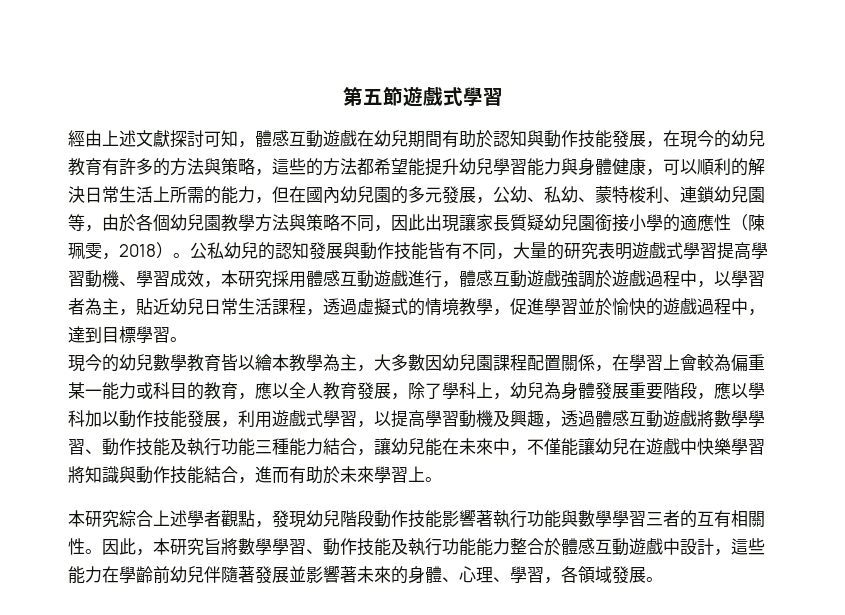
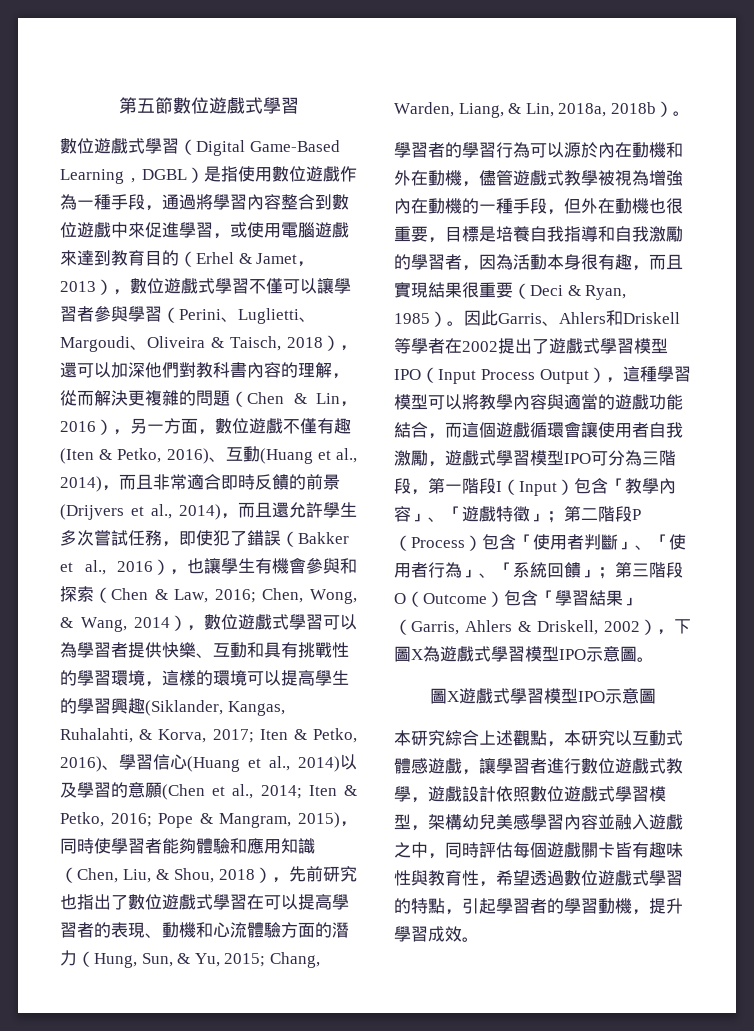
(403, 96) none -> [172,97,209,114] 數位
[68,130,765,148] [68,158,765,176] [68,186,765,204] [68,214,765,232] [68,242,768,260] [68,270,765,288] [68,298,765,316] [68,326,187,343] [68,354,765,372] [68,382,765,400] [68,410,765,428] [68,438,765,456] [68,466,442,484] [68,510,765,528] [68,538,765,556] [68,566,646,584] 經由上述文獻探討可知，體感互動遊戲在幼兒期間有助於認知與動作技能發展，在現今的幼兒教育有許多的方法與策略，這些的方法都希望能提升幼兒學習能力與身體健康，可以順利的解決日常生活上所需的能力，但在國內幼兒園的多元發展，公幼、私幼、蒙特梭利、連鎖幼兒園等，由於各個幼兒園教學方法與策略不同，因此出現讓家長質疑幼兒園銜接小學的適應性（陳珮雯，2018）。公私幼兒的認知發展與動作技能皆有不同，大量的研究表明遊戲式學習提高學習動機、學習成效，本研究採用體感互動遊戲進行，體感互動遊戲強調於遊戲過程中，以學習者為主，貼近幼兒日常生活課程，透過虛擬式的情境教學，促進學習並於愉快的遊戲過程中，達到目標學習。 // 現今的幼兒數學教育皆以繪本教學為主，大多數因幼兒園課程配置關係，在學習上會較為偏重某一能力或科目的教育，應以全人教育發展，除了學科上，幼兒為身體發展重要階段，應以學科加以動作技能發展，利用遊戲式學習，以提高學習動機及興趣，透過體感互動遊戲將數學學習、動作技能及執行功能三種能力結合，讓幼兒能在未來中，不僅能讓幼兒在遊戲中快樂學習將知識與動作技能結合，進而有助於未來學習上。 // 本研究綜合上述學者觀點，發現幼兒階段動作技能影響著執行功能與數學學習三者的互有相關性。因此，本研究旨將數學學習、動作技能及執行功能能力整合於體感互動遊戲中設計，這些能力在學齡前幼兒伴隨著發展並影響著未來的身體、心理、學習，各領域發展 -> [60,138,340,156] [60,166,357,184] [60,194,349,211] [60,222,349,239] [60,250,315,267] [60,278,351,295] [60,305,316,324] [60,335,357,352] [60,362,349,379] [60,390,357,407] [60,418,351,435] [60,446,357,464] [60,474,340,492] [60,502,357,520] [60,530,349,547] [60,557,357,575] [60,586,357,604] [60,614,357,632] [60,642,349,658] [60,669,349,687] [60,698,285,716] [60,728,357,743] [60,754,357,772] [60,782,357,800] [60,812,357,828] [60,838,315,854] [60,866,357,883] [60,894,349,910] [60,922,349,938] [60,950,320,968] [394,101,690,118] [394,142,683,158] [394,170,683,187] [394,198,683,215] [394,226,683,243] [394,254,683,271] [394,282,627,300] [394,310,680,327] [394,338,668,354] [394,365,691,384] [394,394,683,410] [394,421,683,439] [394,450,676,467] [394,478,676,496] [394,506,641,523] [394,534,686,551] [394,562,683,579] [394,590,640,607] [394,619,691,635] [394,646,654,662] [429,688,656,704] [394,730,683,747] [394,758,683,775] [394,786,666,803] [394,814,683,831] [394,842,683,859] [394,870,683,887] [394,898,683,915] [394,926,462,942] 數位遊戲式學習（Digital Game-Based Learning , DGBL）是指使用數位遊戲作為一種手段，通過將學習內容整合到數位遊戲中來促進學習，或使用電腦遊戲來達到教育目的（Erhel & Jamet，2013），數位遊戲式學習不僅可以讓學習者參與學習（Perini、Luglietti、Margoudi、Oliveira & Taisch, 2018），還可以加深他們對教科書內容的理解，從而解決更複雜的問題（Chen & Lin，2016），另一方面，數位遊戲不僅有趣(Iten & Petko, 2016)、互動(Huang et al., 2014)，而且非常適合即時反饋的前景(Drijvers et al., 2014)，而且還允許學生多次嘗試任務，即使犯了錯誤（Bakker et al., 2016），也讓學生有機會參與和探索（Chen & Law, 2016; Chen, Wong, & Wang, 2014），數位遊戲式學習可以為學習者提供快樂、互動和具有挑戰性的學習環境，這樣的環境可以提高學生的學習興趣(Siklander, Kangas, Ruhalahti, & Korva, 2017; Iten & Petko, 2016)、學習信心(Huang et al., 2014)以及學習的意願(Chen et al., 2014; Iten & Petko, 2016; Pope & Mangram, 2015)，同時使學習者能夠體驗和應用知識（Chen, Liu, & Shou, 2018），先前研究也指出了數位遊戲式學習在可以提高學習者的表現、動機和心流體驗方面的潛力（Hung, Sun, & Yu, 2015; Chang, Warden, Liang, & Lin, 2018a, 2018b）。 // 學習者的學習行為可以源於內在動機和外在動機，儘管遊戲式教學被視為增強內在動機的一種手段，但外在動機也很重要，目標是培養自我指導和自我激勵的學習者，因為活動本身很有趣，而且實現結果很重要（Deci & Ryan, 1985）。因此Garris、Ahlers和Driskell等學者在2002提出了遊戲式學習模型IPO（Input Process Output），這種學習模型可以將教學內容與適當的遊戲功能結合，而這個遊戲循環會讓使用者自我激勵，遊戲式學習模型IPO可分為三階段，第一階段I（Input）包含「教學內容」、「遊戲特徵」；第二階段P（Process）包含「使用者判斷」、「使用者行為」、「系統回饋」；第三階段O（Outcome）包含「學習結果」（Garris, Ahlers & Driskell, 2002），下圖X為遊戲式學習模型IPO示意圖。 // 圖X遊戲式學習模型IPO示意圖 // 本研究綜合上述觀點，本研究以互動式體感遊戲，讓學習者進行數位遊戲式教學，遊戲設計依照數位遊戲式學習模型，架構幼兒美感學習內容並融入遊戲之中，同時評估每個遊戲關卡皆有趣味性與教育性，希望透過數位遊戲式學習的特點，引起學習者的學習動機，提升學習成效

